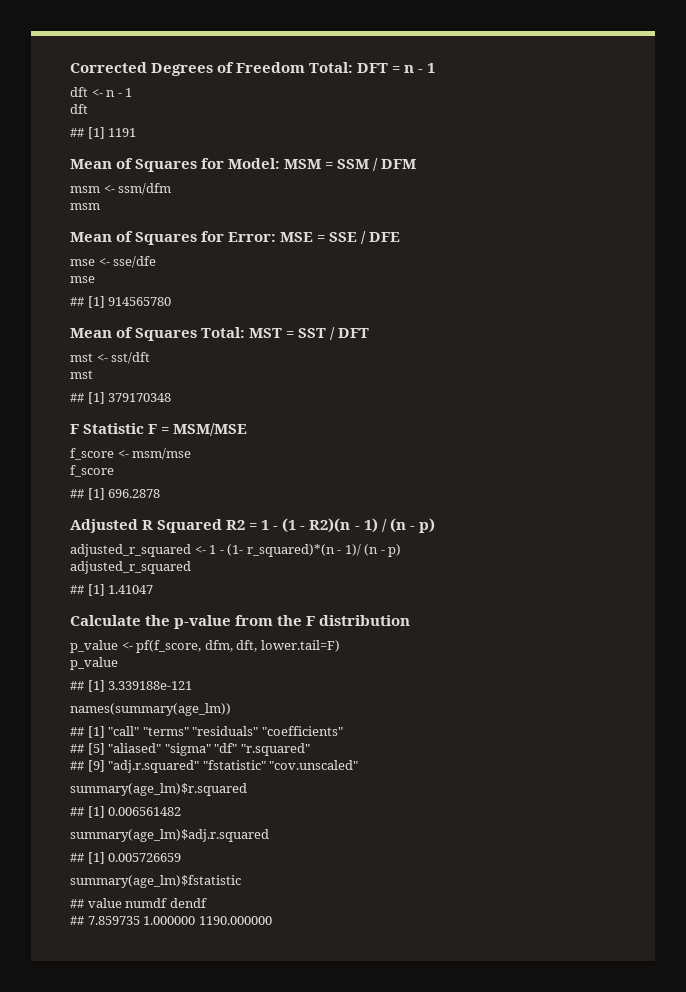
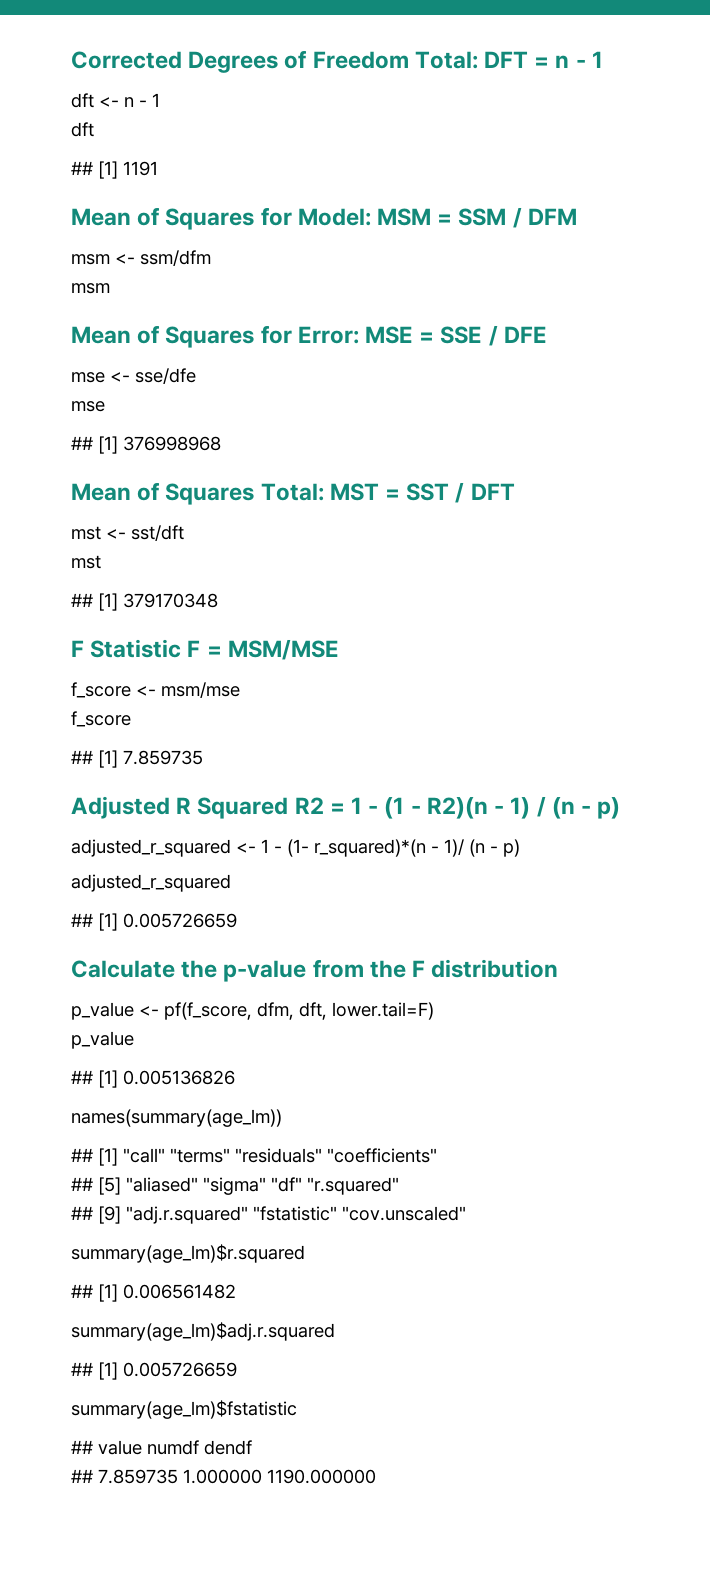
[108,297,172,306] 914565780 -> [123,436,221,451] 376998968
[108,489,161,498] 696.2878 -> [123,750,203,765] 7.859735
[108,585,154,594] 1.41047 -> [123,913,237,928] 0.005726659
[108,681,193,690] 3.339188e-121 -> [123,1070,235,1085] 0.005136826

